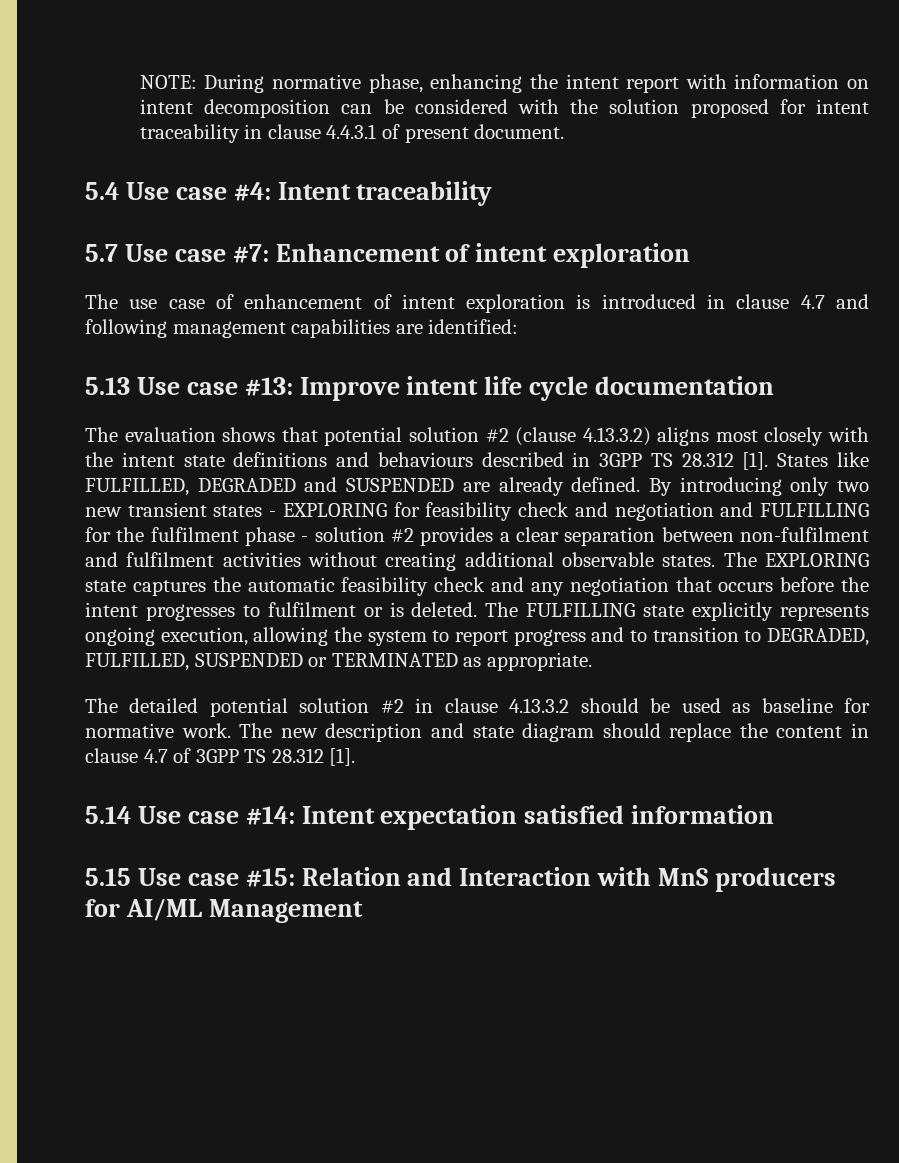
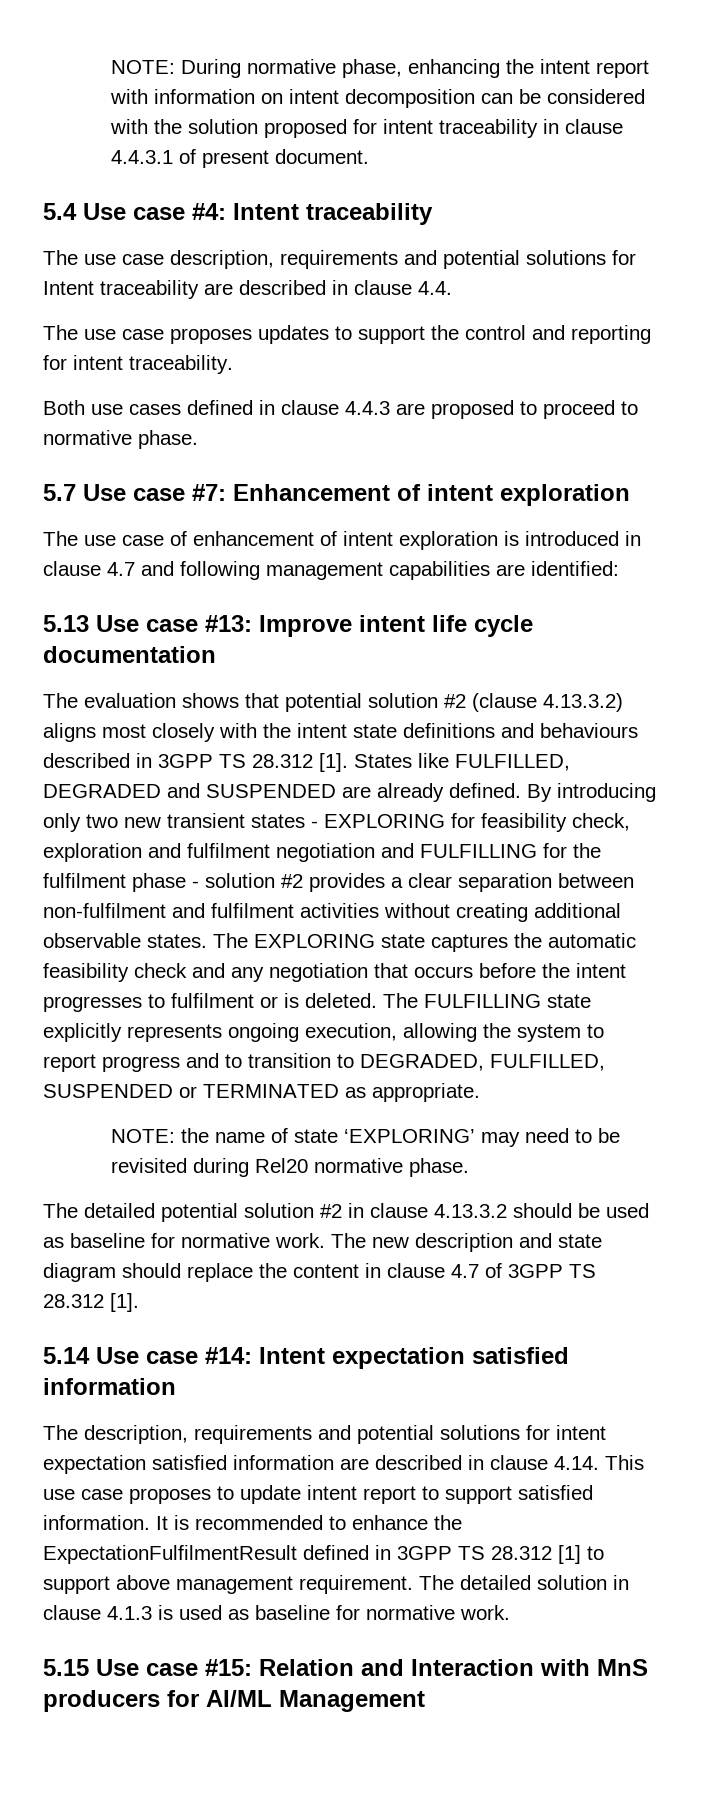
(493, 193) none -> [43,250,636,269] [43,280,452,299] [43,325,651,344] [43,355,233,374] [43,400,638,419] [43,430,198,449] // The use case description, requirements and potential solutions for Intent traceability are described in clause 4.4. // The use case proposes updates to support the control and reporting for intent traceability. // Both use cases defined in clause 4.4.3 are proposed to proceed to normative phase.
[518,502,608,517] check and -> [572,813,630,831] [43,843,270,862] check, exploration and fulfilment
(592, 661) none -> [111,1128,621,1147] [111,1158,470,1177] // NOTE: the name of state ‘EXPLORING’ may need to be revisited during Rel20 normative phase.
(775, 814) none -> [43,1425,606,1444] [43,1455,644,1474] [43,1485,593,1504] [43,1515,462,1530] [43,1545,604,1564] [43,1575,629,1594] [43,1605,510,1620] // The description, requirements and potential solutions for intent expectation satisfied information are described in clause 4.14. This use case proposes to update intent report to support satisfied information. It is recommended to enhance the ExpectationFulfilmentResult defined in 3GPP TS 28.312 [1] to support above management requirement. The detailed solution in clause 4.1.3 is used as baseline for normative work.

